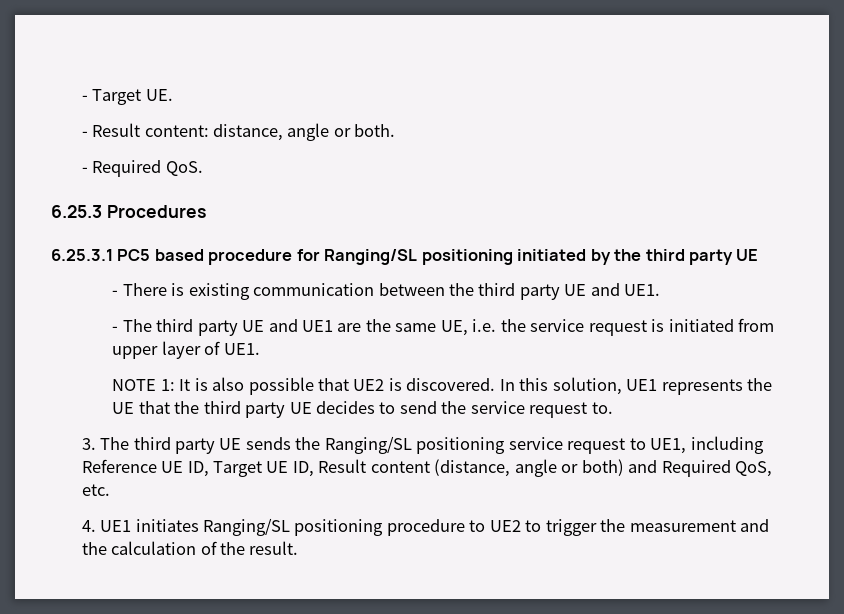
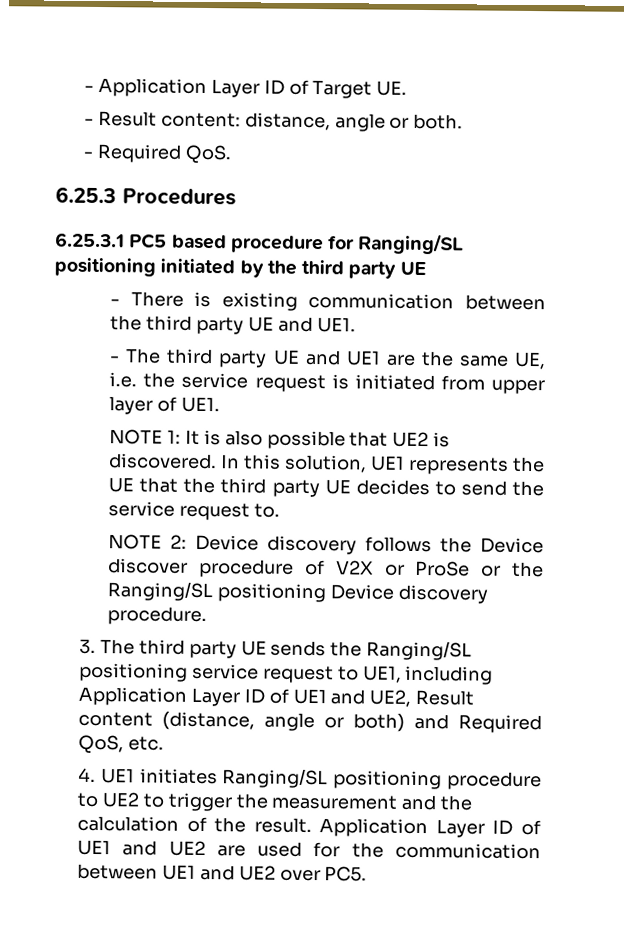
[81,95,88,101] - -> [84,77,309,98] - Application Layer ID of
(613, 408) none -> [108,534,544,555] [108,558,544,578] [107,581,488,604] [107,606,208,626] // NOTE 2: Device discovery follows the Device discover procedure of V2X or ProSe or the Ranging/SL positioning Device discovery procedure.
[81,459,314,477] Reference UE ID, Target UE ID, -> [78,686,412,707] Application Layer ID of UE1 and UE2,
(299, 548) none -> [319,818,541,838] [77,839,541,860] [77,863,368,882] Application Layer ID of UE1 and UE2 are used for the communication between UE1 and UE2 over PC5.

